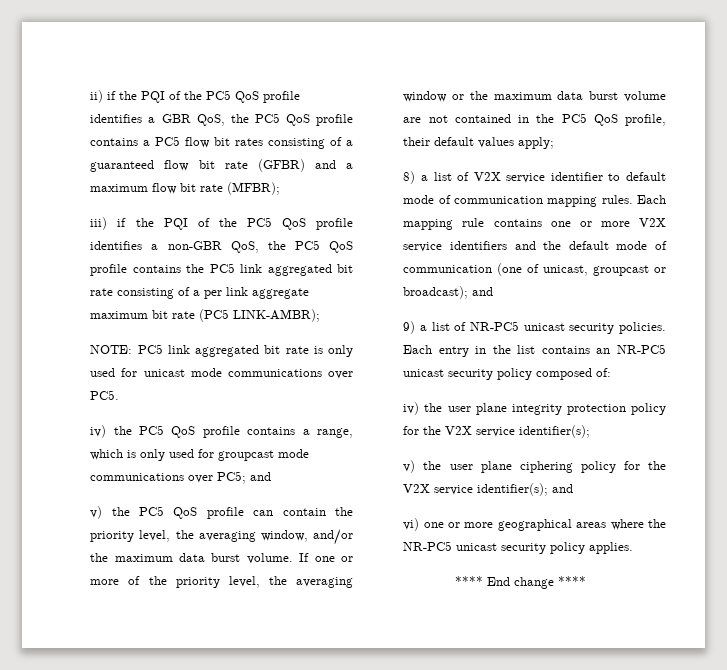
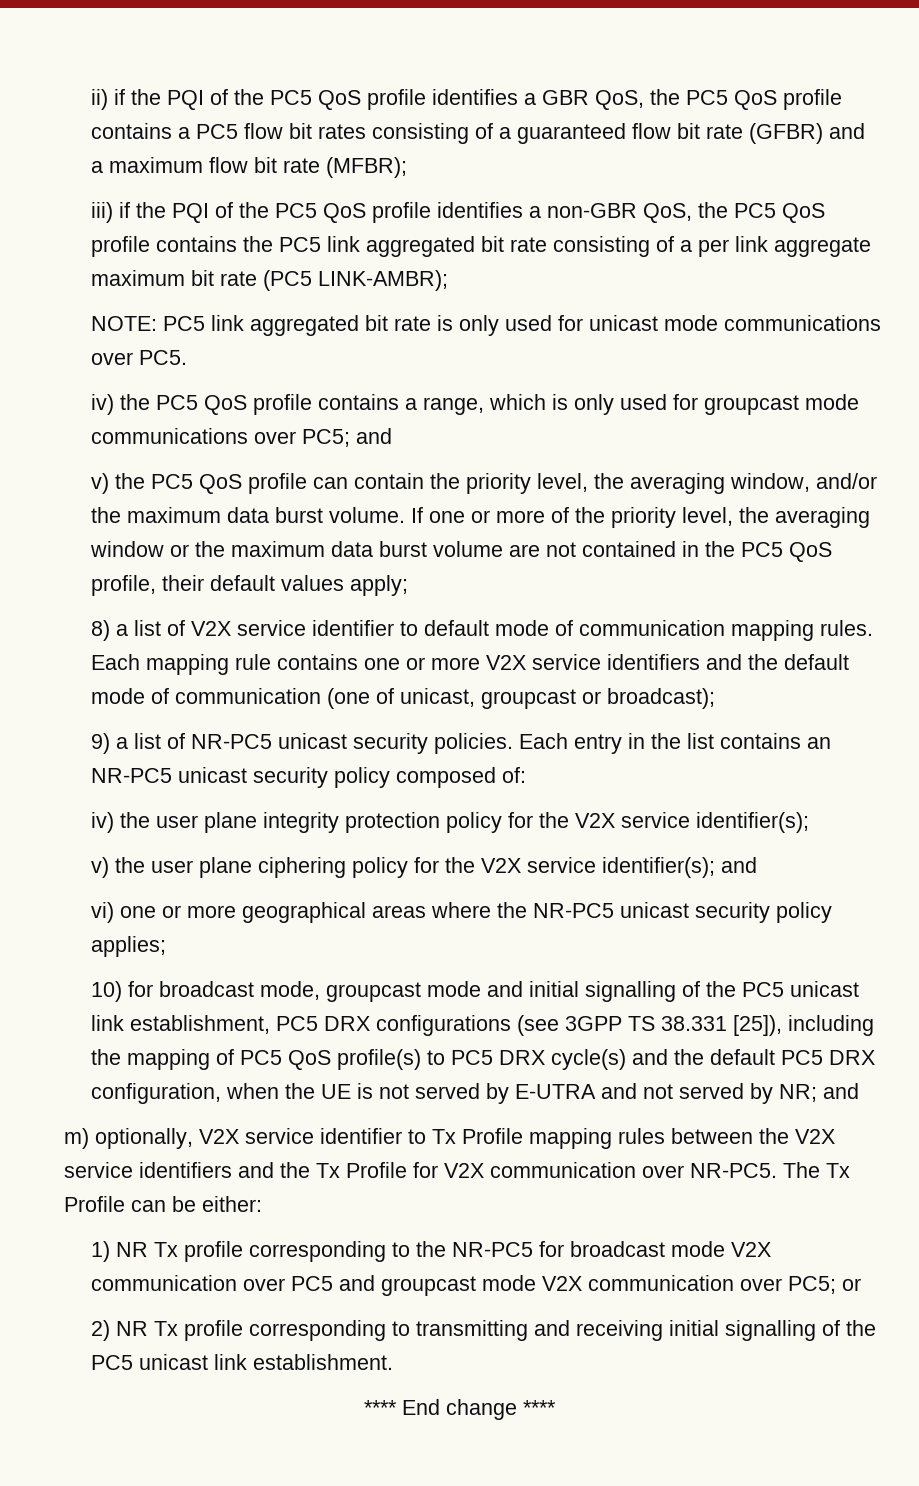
[472,287,494,296] and -> (716, 698) none
[589,542,634,554] applies. -> [91,936,167,957] [91,981,860,1002] [91,1015,875,1036] [91,1049,876,1070] [91,1083,860,1104] [63,1128,835,1149] [63,1162,850,1178] [63,1196,262,1212] [91,1241,772,1262] [91,1275,862,1296] [91,1320,877,1341] [91,1354,394,1370] applies; // 10) for broadcast mode, groupcast mode and initial signalling of the PC5 unicast link establishment, PC5 DRX configurations (see 3GPP TS 38.331 [25]), including the mapping of PC5 QoS profile(s) to PC5 DRX cycle(s) and the default PC5 DRX configuration, when the UE is not served by E-UTRA and not served by NR; and // m) optionally, V2X service identifier to Tx Profile mapping rules between the V2X service identifiers and the Tx Profile for V2X communication over NR-PC5. The Tx Profile can be either: // 1) NR Tx profile corresponding to the NR-PC5 for broadcast mode V2X communication over PC5 and groupcast mode V2X communication over PC5; or // 2) NR Tx profile corresponding to transmitting and receiving initial signalling of the PC5 unicast link establishment.

